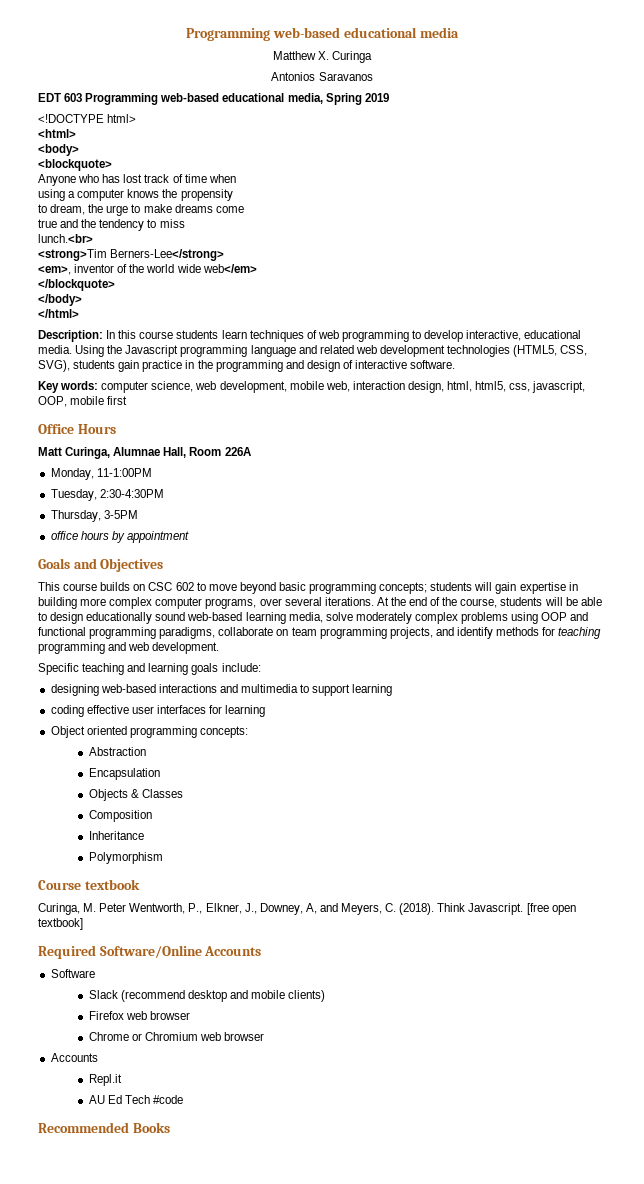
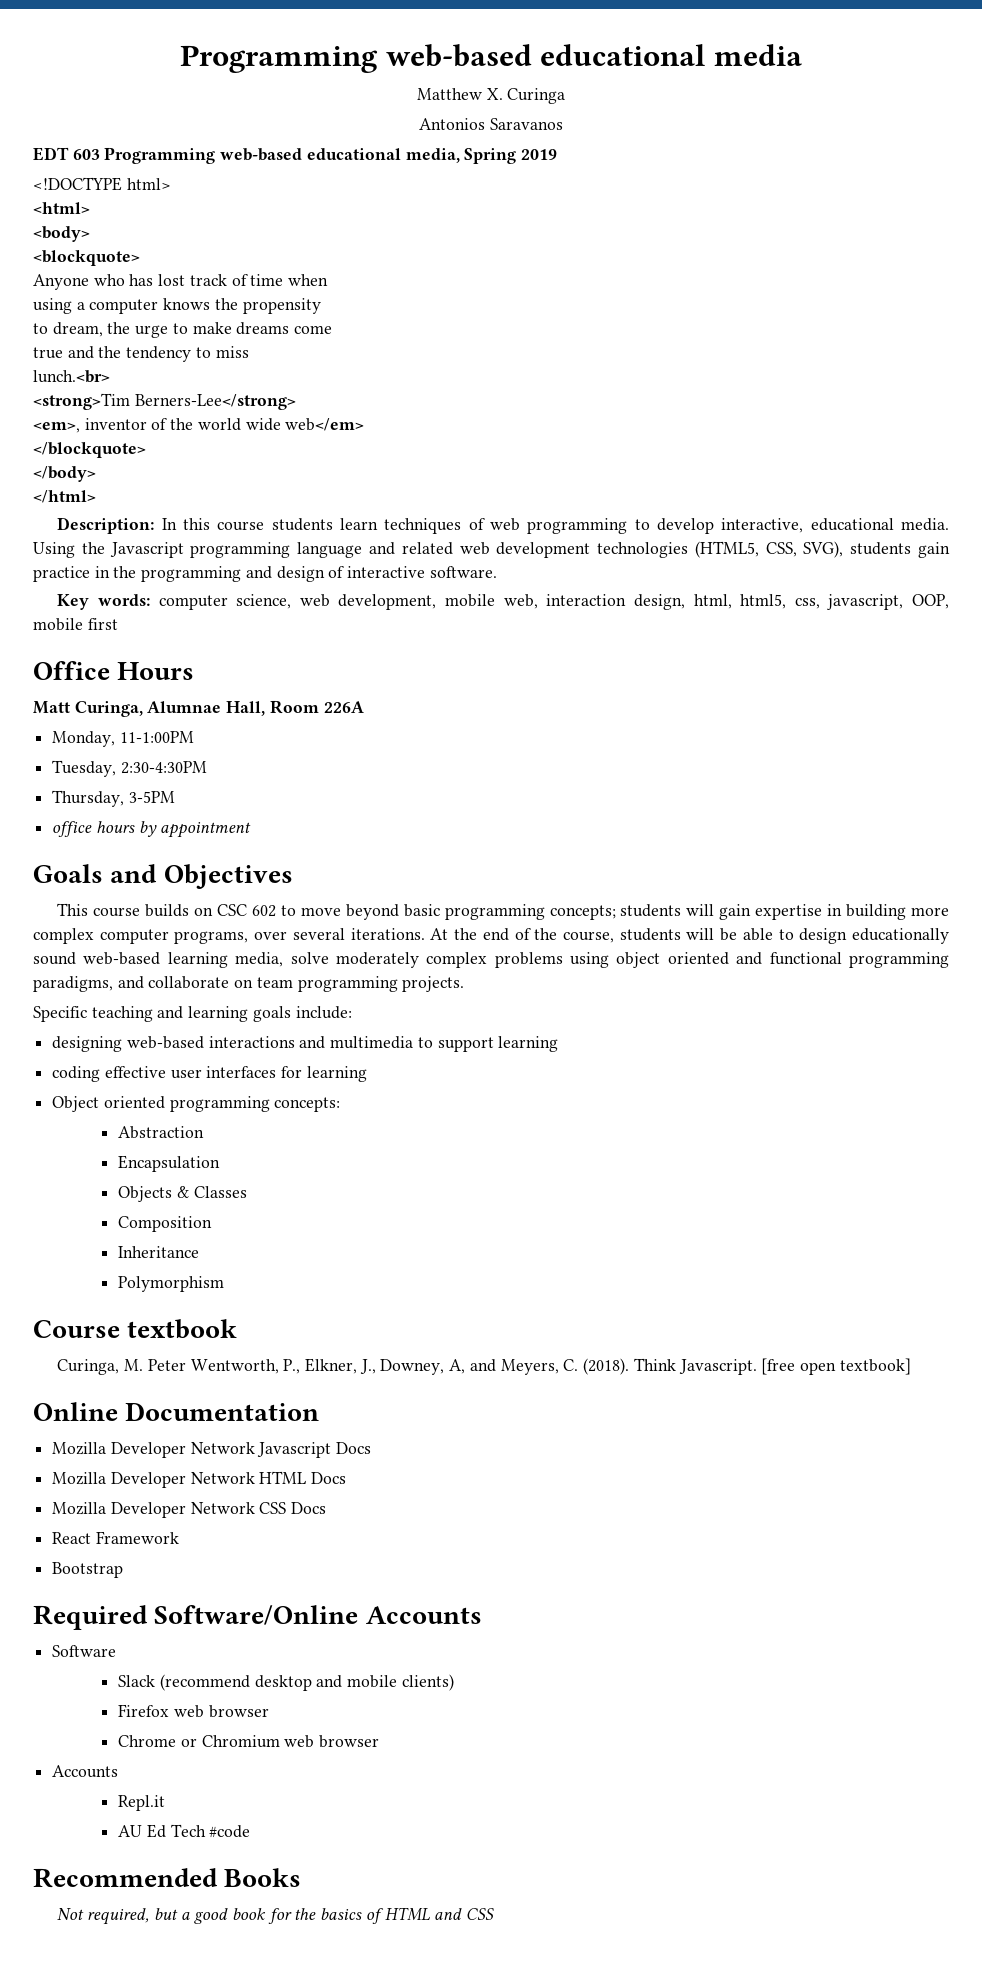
[541,612,568,621] OOP -> [616,952,729,968] object oriented
(216, 633) none -> [117,976,144,989] and
[389,627,602,639] [38,642,220,654] projects, and identify methods for teaching programming and web development. -> [402,976,465,992] projects.
(83, 924) none -> [33,1402,320,1421] [52,1442,372,1458] [52,1471,347,1488] [52,1502,327,1518] [52,1531,179,1544] [52,1562,124,1578] // Online Documentation // Mozilla Developer Network Javascript Docs // Mozilla Developer Network HTML Docs // Mozilla Developer Network CSS Docs // React Framework // Bootstrap
(170, 1127) none -> [57,1907,495,1925] // Not required, but a good book for the basics of HTML and CSS

